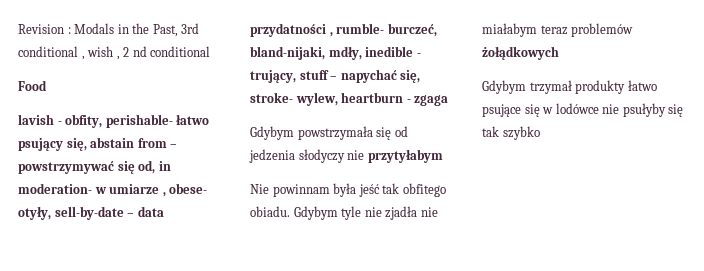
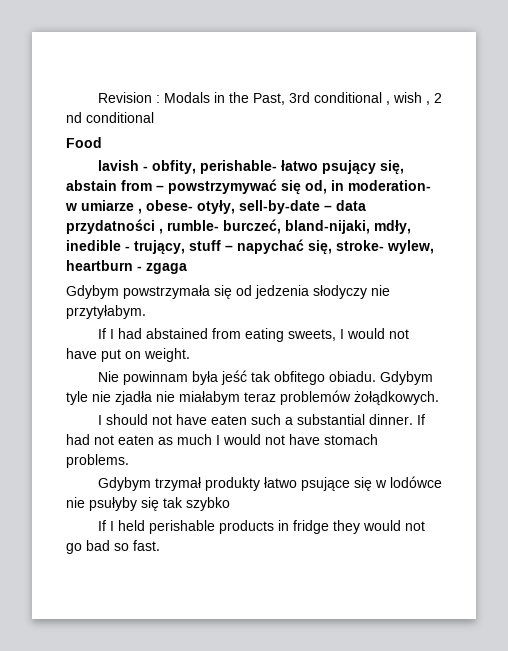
[367,149,443,163] przytyłabym -> [66,305,146,319] [97,328,409,342] [66,348,190,362] przytyłabym. // If I had abstained from eating sweets, I would not have put on weight.
[482,46,559,60] żołądkowych -> [354,391,439,405] [97,414,425,425] [66,434,378,445] [66,454,129,468] żołądkowych. // I should not have eaten such a substantial dinner. If had not eaten as much I would not have stomach problems.
(540, 133) none -> [97,520,425,534] [66,540,160,554] // If I held perishable products in fridge they would not go bad so fast.

